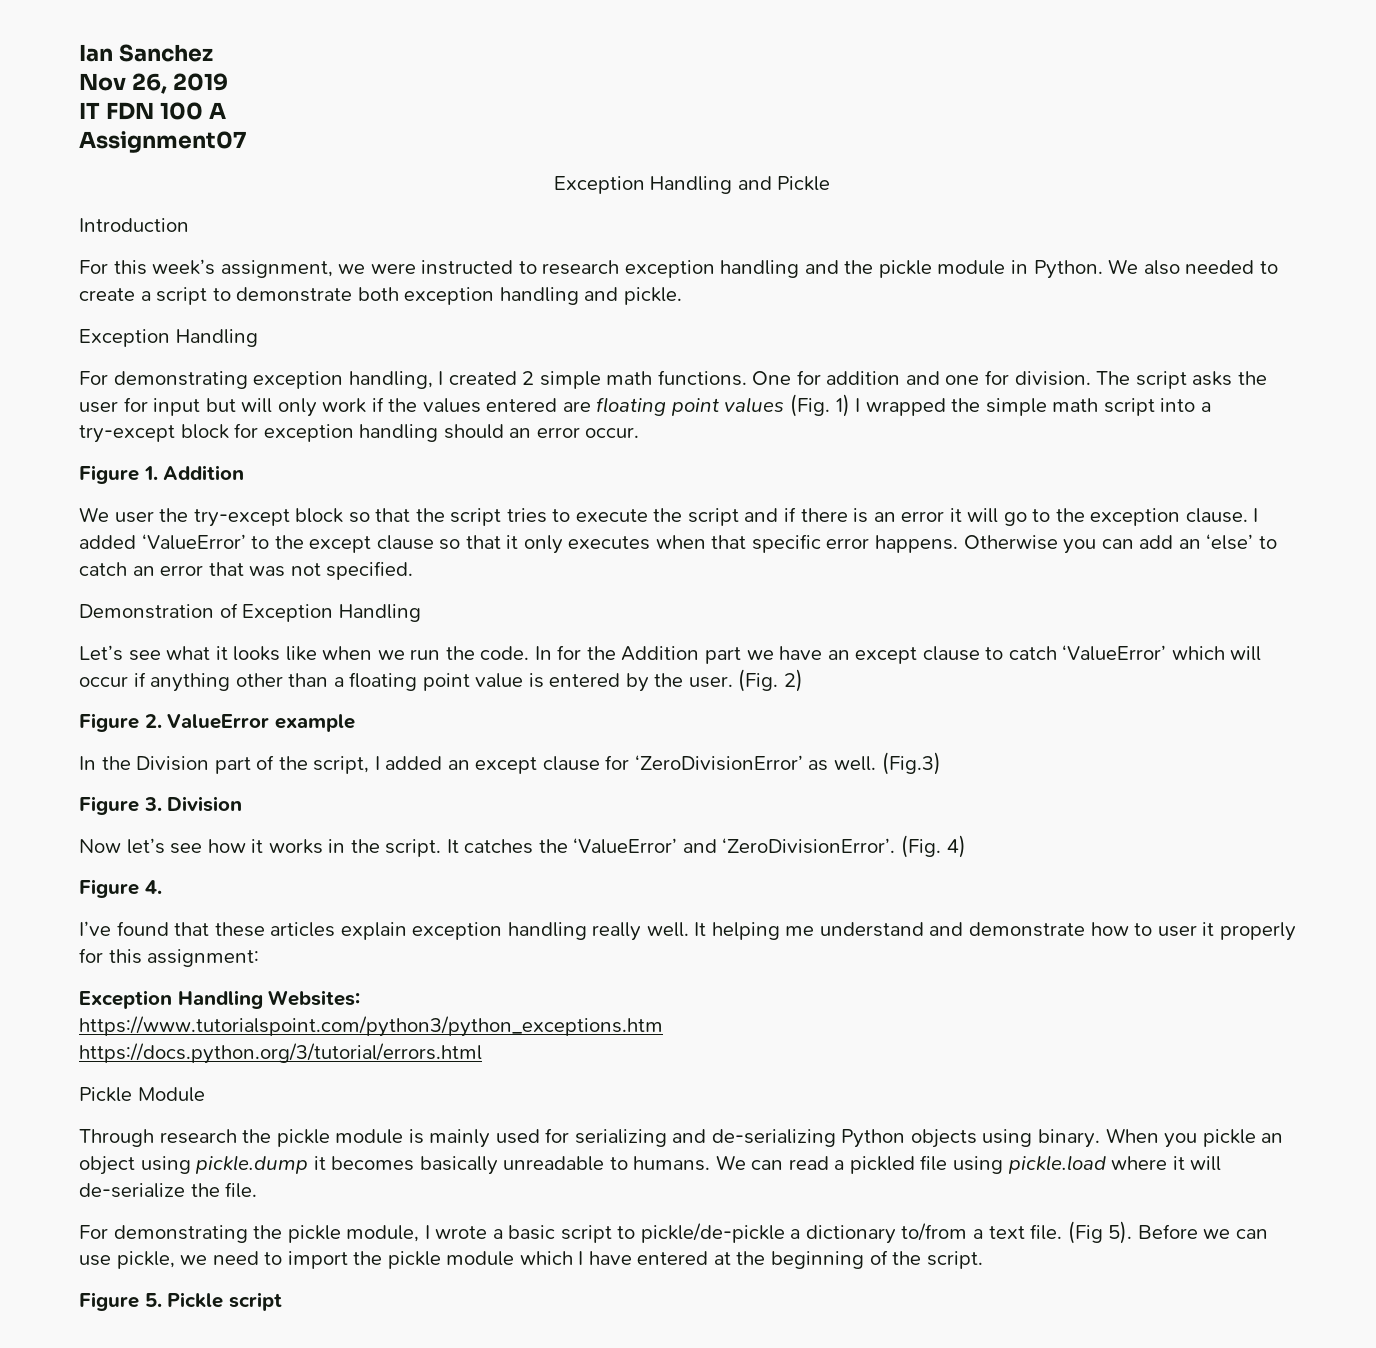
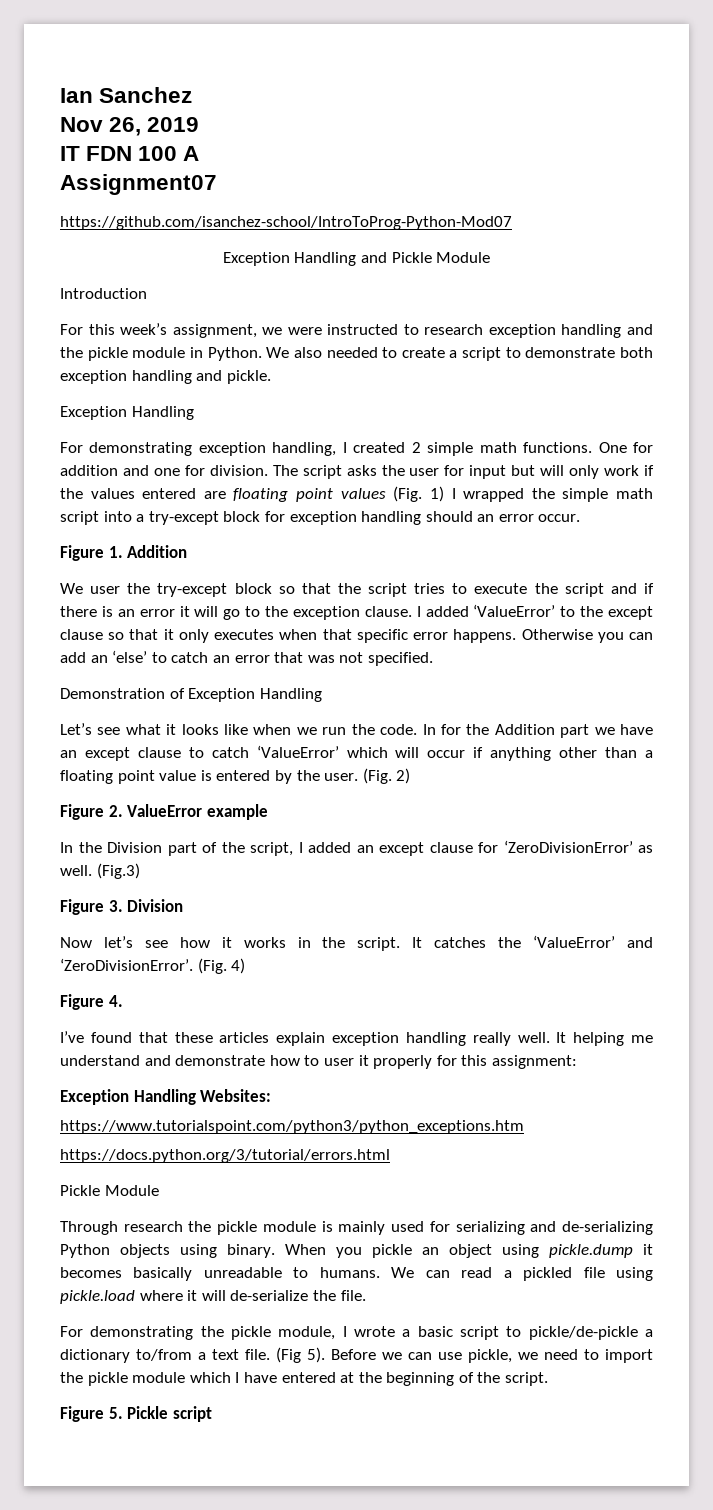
(246, 142) none -> [60,216,512,230] // https://github.com/isanchez-school/IntroToProg-Python-Mod07
(831, 183) none -> [436,252,491,263] Module

